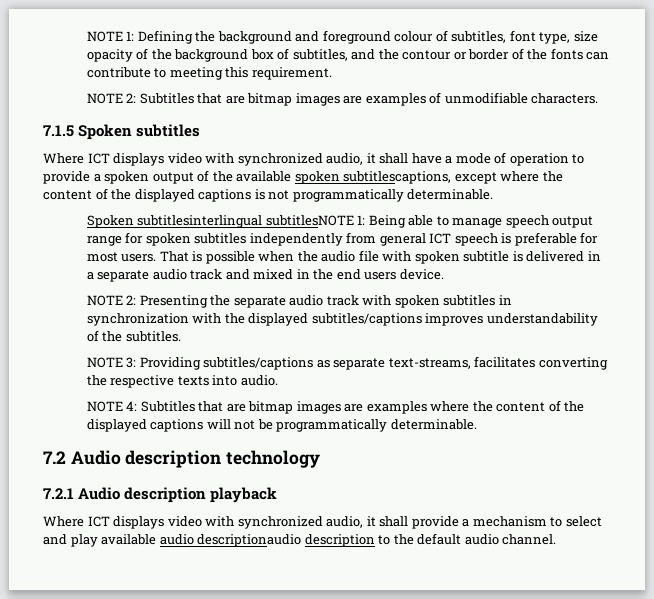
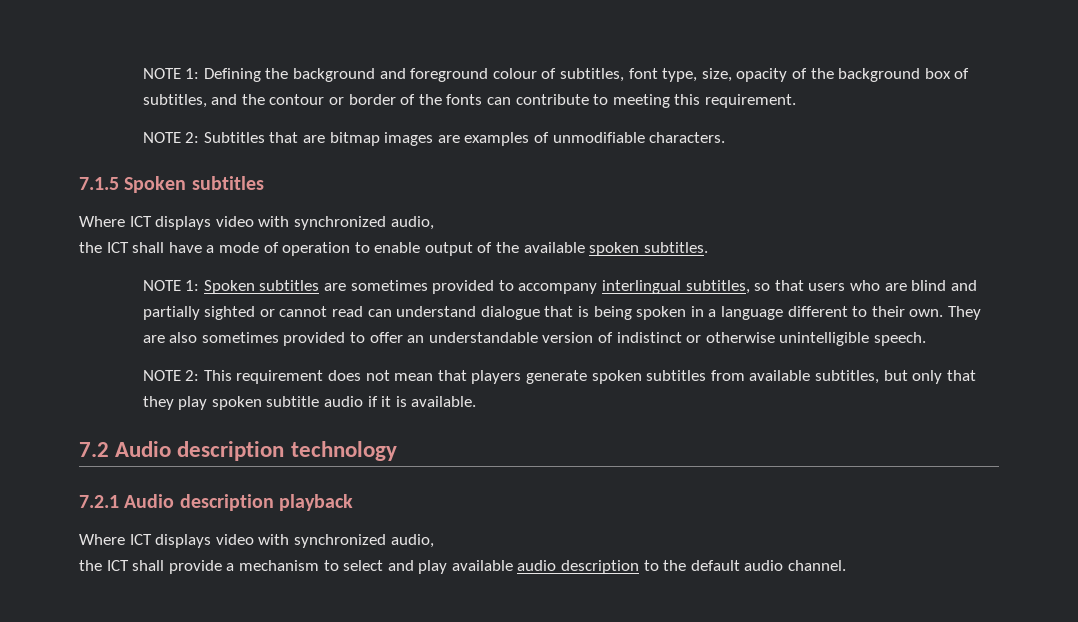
[573,31,598,42] size -> [701,68,732,82] size,
[366,153,376,164] it -> [79,242,129,253] // the ICT
[43,171,150,184] provide a spoken -> [374,242,421,253] enable
[343,171,563,184] [43,188,494,202] [86,215,594,228] [86,232,599,246] [86,250,601,264] [86,269,444,282] [86,295,512,308] [86,313,598,326] [86,330,181,342] [86,356,608,370] [86,375,278,388] [86,400,585,414] [86,419,477,432] subtitlescaptions, except where the content of the displayed captions is not programmatically determinable. // Spoken subtitlesinterlingual subtitlesNOTE 1: Being able to manage speech output range for spoken subtitles independently from general ICT speech is preferable for most users. That is possible when the audio file with spoken subtitle is delivered in a separate audio track and mixed in the end users device. // NOTE 2: Presenting the separate audio track with spoken subtitles in synchronization with the displayed subtitles/captions improves understandability of the subtitles. // NOTE 3: Providing subtitles/captions as separate text-streams, facilitates converting the respective texts into audio. // NOTE 4: Subtitles that are bitmap images are examples where the content of the displayed captions will not be programmatically determinable. -> [643,242,708,253] [142,280,977,294] [142,306,981,320] [142,332,926,346] [142,370,976,384] [142,396,477,410] subtitles. // NOTE 1: Spoken subtitles are sometimes provided to accompany interlingual subtitles, so that users who are blind and partially sighted or cannot read can understand dialogue that is being spoken in a language different to their own. They are also sometimes provided to offer an understandable version of indistinct or otherwise unintelligible speech. // NOTE 2: This requirement does not mean that players generate spoken subtitles from available subtitles, but only that they play spoken subtitle audio if it is available.
[366,516,376,527] it -> [79,560,129,571] // the ICT
[197,534,302,547] descriptionaudio -> (557, 565) none

